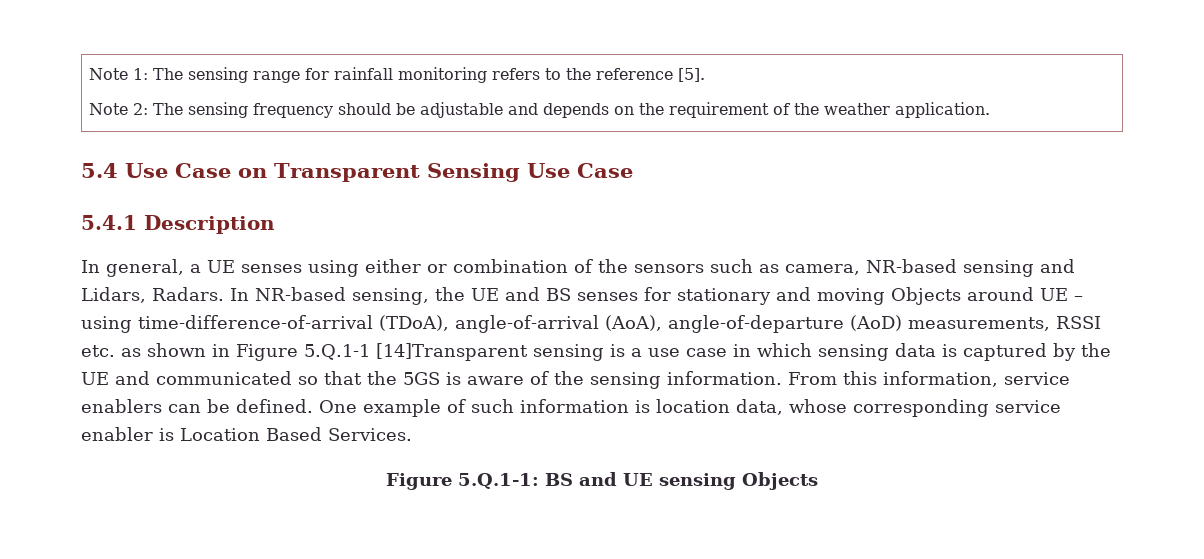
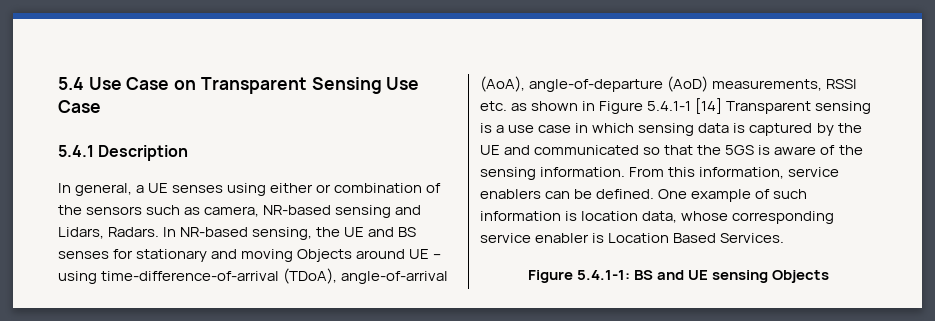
[89,67,706,83] [89,102,991,118] Note 1: The sensing range for rainfall monitoring refers to the reference [5]. // Note 2: The sensing frequency should be adjustable and depends on the requirement of the weather application. // -> (58, 83) none
[304,343,528,361] 5.Q.1-1 [14]Transparent -> [647,98,812,114] 5.4.1-1 [14] Transparent
[458,473,540,489] 5.Q.1-1: -> [576,270,630,280] 5.4.1-1:

